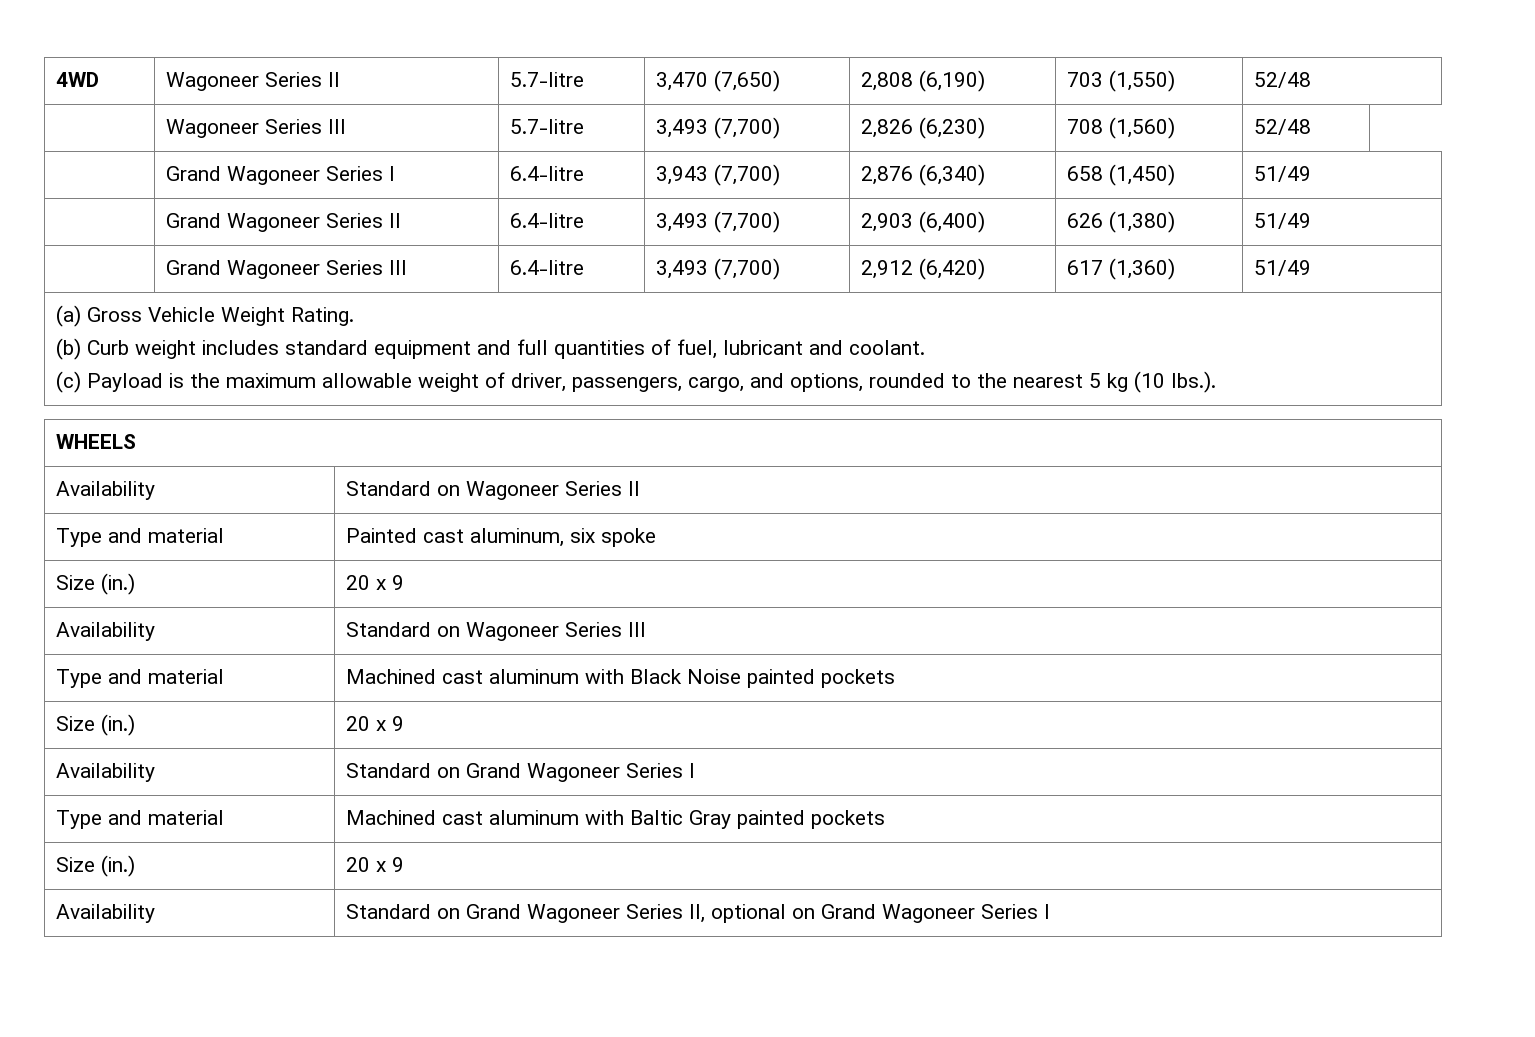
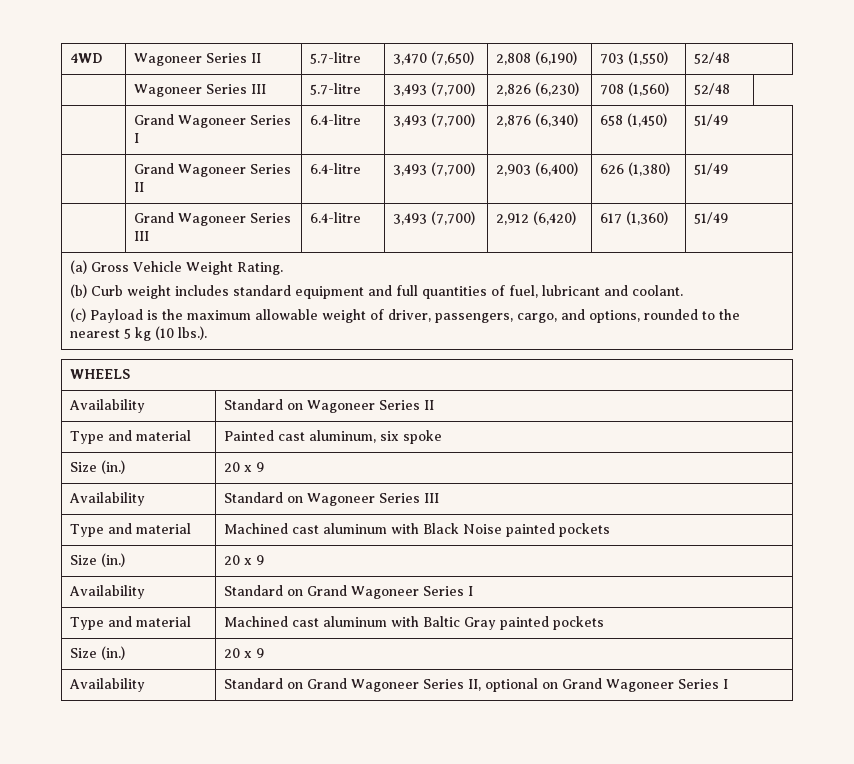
[655,166,708,185] 3,943 -> [393,115,428,127] 3,493

